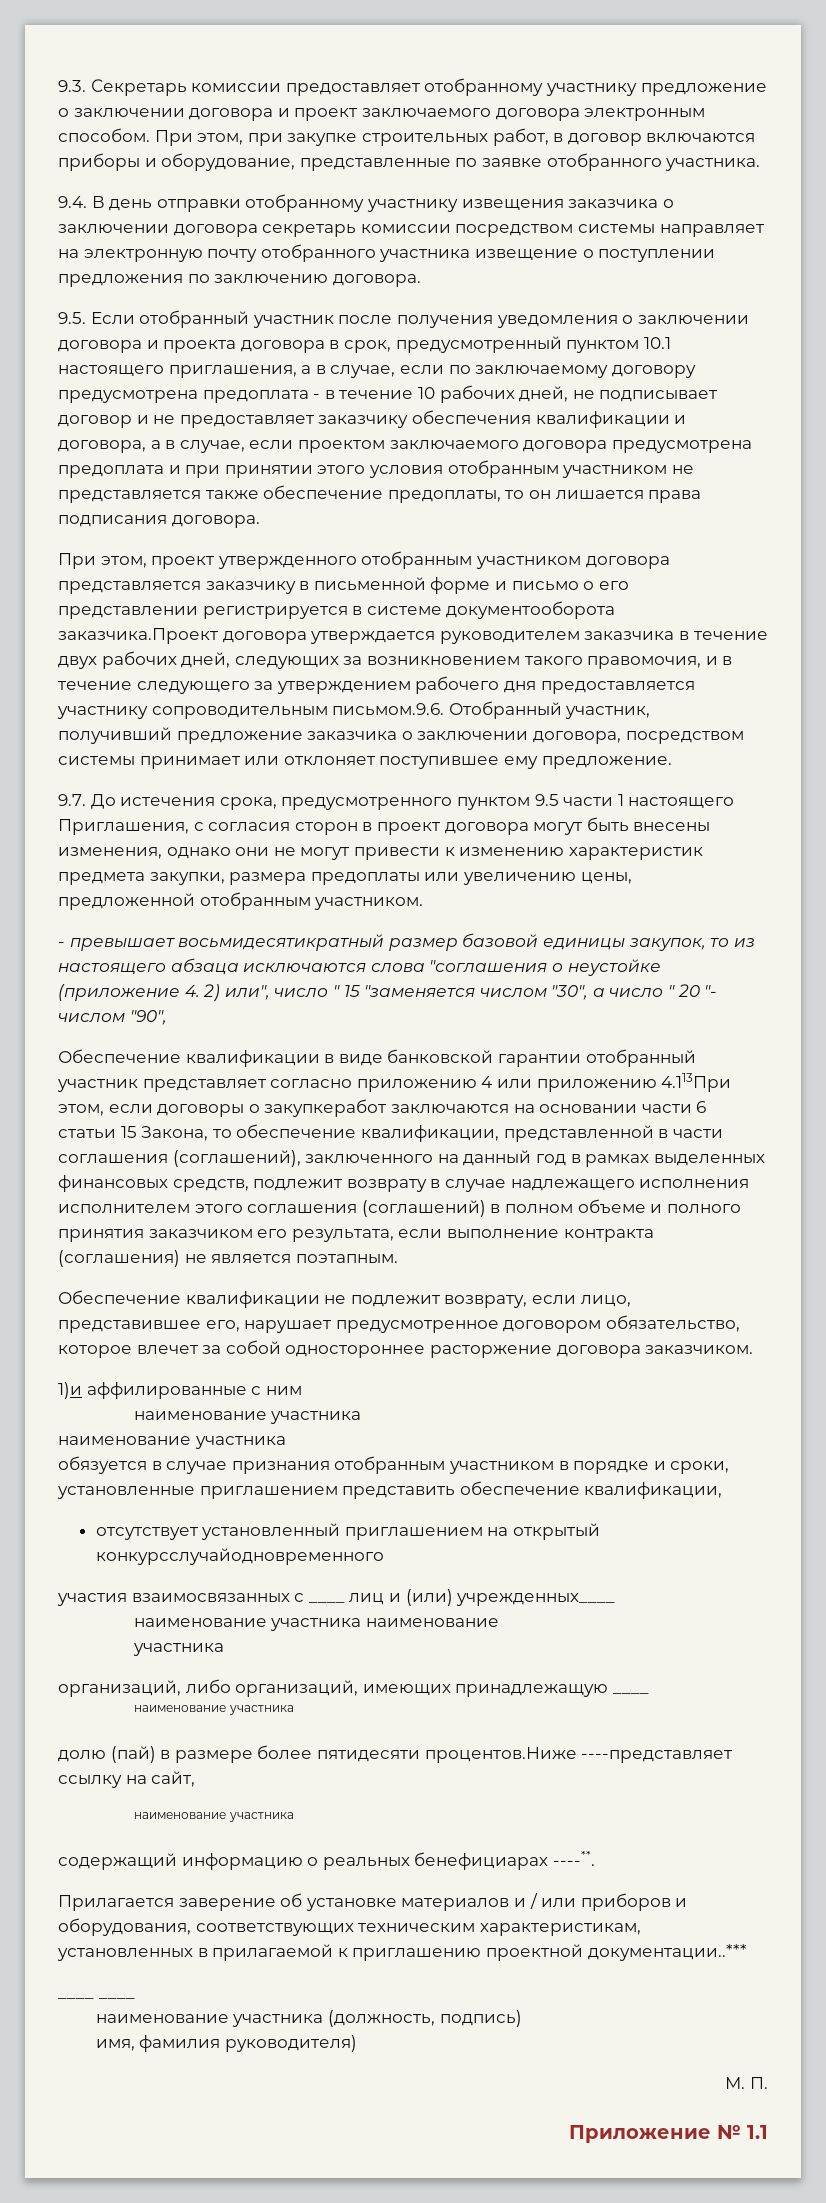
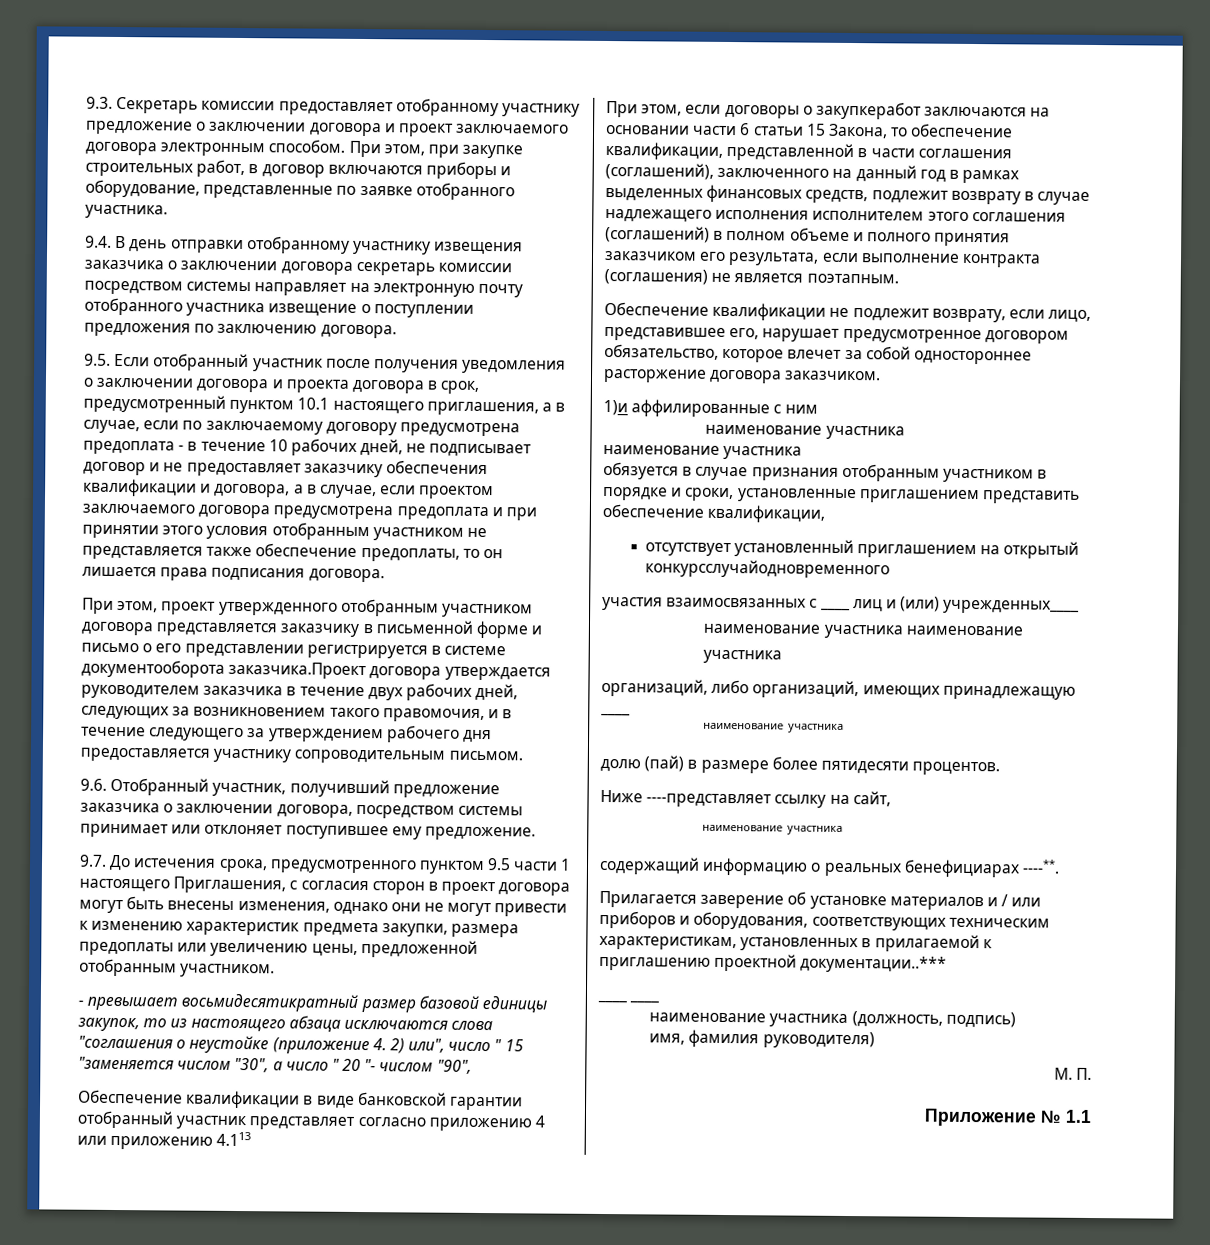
[332,703,445,716] письмом.9.6. -> [448,750,523,761] [80,778,107,791] письмом. // 9.6.
[661,1073,732,1092] 4.113При -> [216,1131,252,1147] [606,100,638,118] 4.113 // При
[424,1747,577,1763] процентов.Ниже -> [912,761,1001,776] [600,789,643,803] процентов. // Ниже

